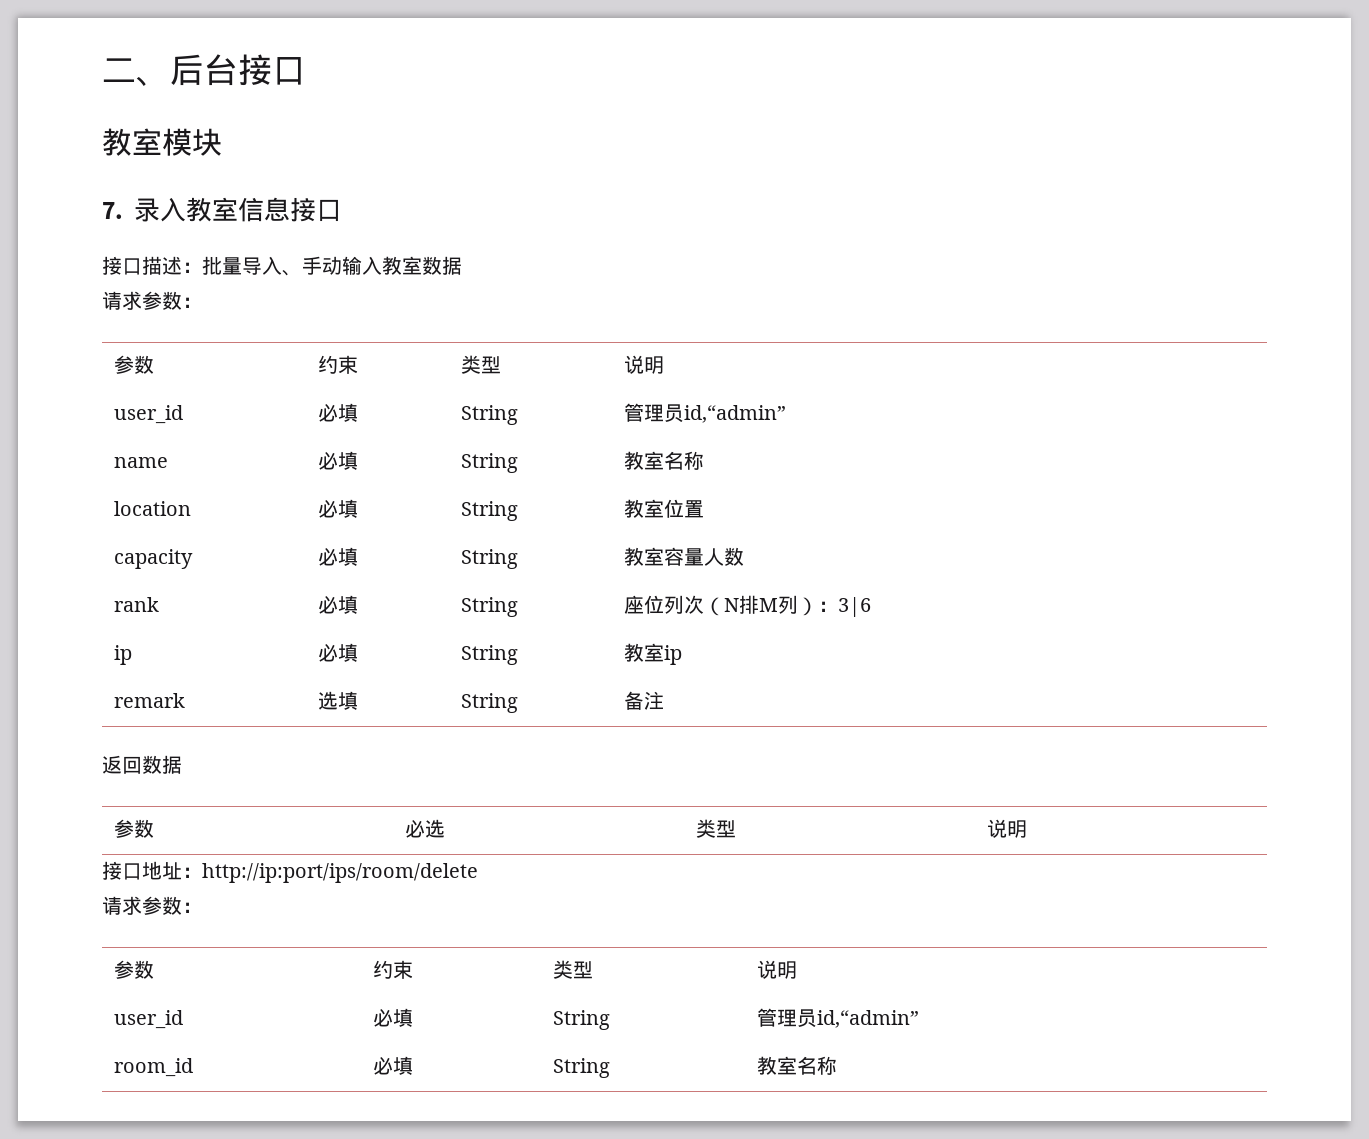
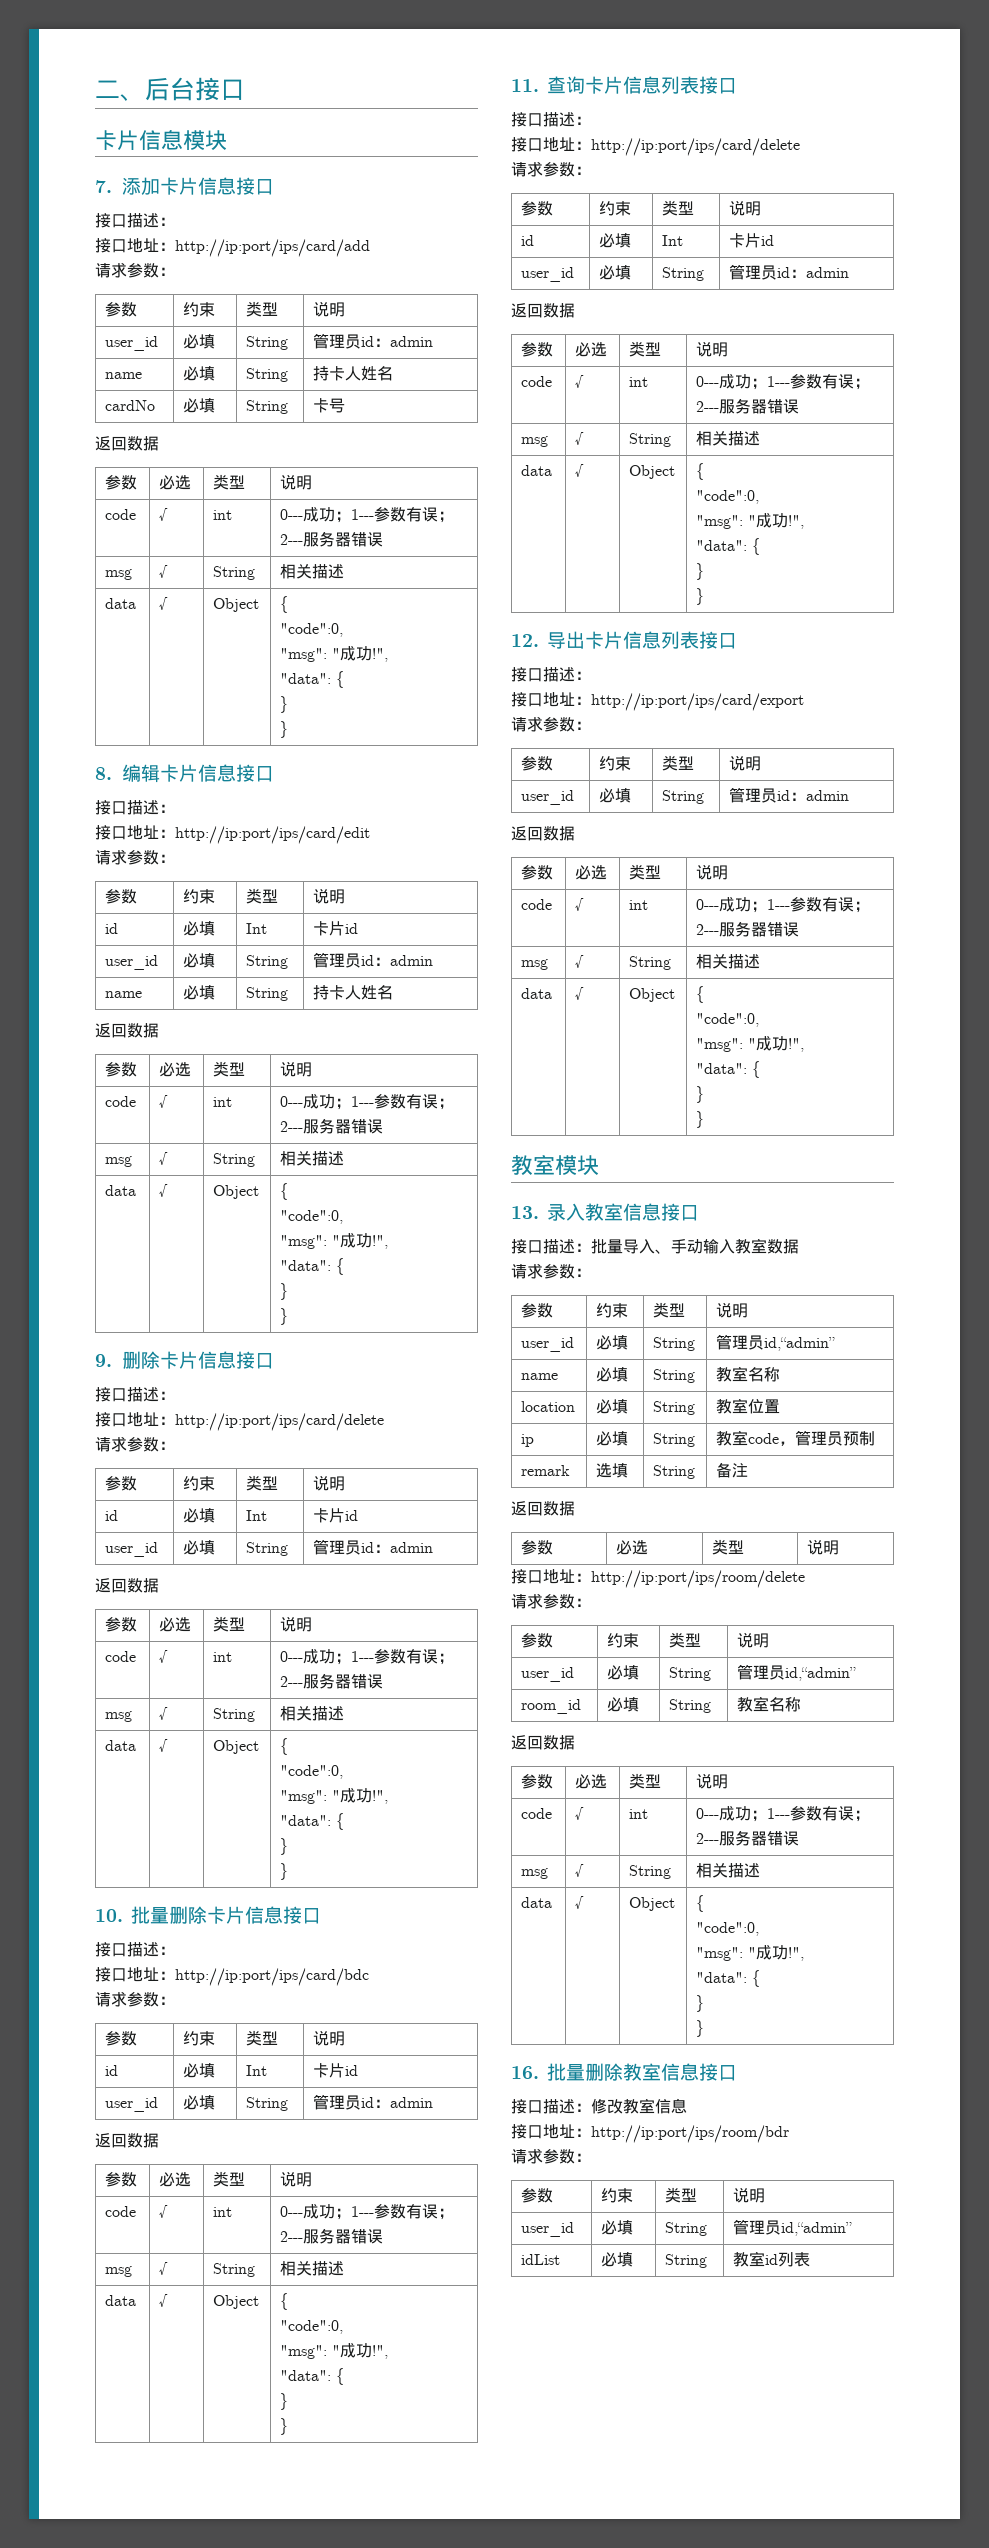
(306, 71) none -> [95,129,227,150] [95,177,275,195] [95,213,175,228] [95,238,370,257] [95,262,175,278] [105,302,138,317] [183,302,216,317] [246,301,279,317] [313,301,346,317] [105,336,159,351] [183,334,216,349] [246,336,289,350] [313,333,434,349] [105,372,143,379] [183,366,216,381] [246,368,289,382] [313,366,394,381] [105,400,156,411] [183,398,216,413] [246,400,289,414] [313,398,346,413] [95,436,159,451] [105,475,138,490] [159,475,192,490] [213,474,246,490] [280,474,313,490] [105,509,137,520] [159,508,169,521] [213,510,233,520] [280,507,455,523] [280,531,384,547] [105,569,133,580] [159,565,169,578] [213,566,256,580] [280,564,345,579] [105,598,137,609] [159,597,169,610] [213,598,260,612] [280,596,289,613] [280,623,344,637] [280,646,389,662] [280,671,345,688] [280,696,289,713] [280,721,289,738] [95,764,275,783] [95,800,175,815] [95,825,370,844] [95,849,175,865] [105,889,138,904] [183,889,216,904] [246,888,279,904] [313,888,346,904] [105,923,119,934] [183,921,216,936] [246,923,268,934] [313,921,359,936] [105,955,159,970] [183,953,216,968] [246,955,289,969] [313,952,434,968] [105,991,143,998] [183,985,216,1000] [246,987,289,1001] [313,985,394,1000] [95,1023,159,1038] [105,1062,138,1077] [159,1062,192,1077] [213,1061,246,1077] [280,1061,313,1077] [105,1096,137,1107] [159,1095,169,1108] [213,1097,233,1107] [280,1094,455,1110] [280,1118,384,1134] [105,1156,133,1167] [159,1152,169,1165] [213,1153,256,1167] [280,1151,345,1166] [105,1185,137,1196] [159,1184,169,1197] [213,1185,260,1199] [280,1183,289,1200] [280,1210,344,1224] [280,1233,389,1249] [280,1258,345,1275] [280,1283,289,1300] [280,1308,289,1325] [95,1351,275,1369] [95,1387,175,1402] [95,1412,384,1431] [95,1436,175,1452] [105,1476,138,1491] [183,1476,216,1491] [246,1475,279,1491] [313,1475,346,1491] [105,1510,119,1521] [183,1508,216,1523] [246,1510,268,1521] [313,1508,359,1523] [105,1542,159,1557] [183,1540,216,1555] [246,1542,289,1556] [313,1539,434,1555] [95,1578,159,1593] [105,1617,138,1632] [159,1617,192,1632] [213,1616,246,1632] [280,1616,313,1632] [105,1651,137,1662] [159,1650,169,1663] [213,1652,233,1662] [280,1649,455,1665] [280,1673,384,1689] [105,1711,133,1722] [159,1707,169,1720] [213,1708,256,1722] [280,1706,345,1721] [105,1740,137,1751] [159,1739,169,1752] [213,1740,260,1754] [280,1738,289,1755] [280,1765,344,1779] [280,1788,389,1804] [280,1813,345,1830] [280,1838,289,1855] [280,1863,289,1880] [95,1906,321,1924] [95,1942,175,1957] [95,1967,369,1986] [95,1991,175,2007] [105,2031,138,2046] [183,2031,216,2046] [246,2030,279,2046] [313,2030,346,2046] [105,2065,119,2076] [183,2063,216,2078] [246,2065,268,2076] [313,2063,359,2078] [105,2097,159,2112] [183,2095,216,2110] [246,2097,289,2111] [313,2094,434,2110] [95,2133,159,2148] [105,2172,138,2187] [159,2172,192,2187] [213,2171,246,2187] [280,2171,313,2187] [105,2206,137,2217] [159,2205,169,2218] [213,2207,233,2217] [280,2204,455,2220] [280,2228,384,2244] [105,2266,133,2277] [159,2262,169,2275] [213,2263,256,2277] [280,2261,345,2276] [105,2295,137,2306] [159,2294,169,2307] [213,2295,260,2309] [280,2293,289,2310] [280,2320,344,2334] [280,2343,389,2359] [280,2368,345,2385] [280,2393,289,2410] [280,2418,289,2435] [511,76,737,94] [511,112,591,127] [511,137,800,156] [511,161,591,177] [521,201,554,216] [599,201,632,216] [662,200,695,216] [729,200,762,216] [521,235,535,246] [599,233,632,248] [662,235,684,246] [729,233,775,248] [521,267,575,282] [599,265,632,280] [662,267,705,281] [729,264,850,280] [511,303,575,318] [521,342,554,357] [575,342,608,357] [629,341,662,357] [696,341,729,357] [521,376,553,387] [575,375,585,388] [629,377,649,387] [696,374,871,390] [696,398,800,414] [521,436,549,447] [575,432,585,445] [629,433,672,447] [696,431,761,446] [521,465,553,476] [575,464,585,477] [629,465,676,479] [696,463,705,480] [696,490,760,504] [696,513,805,529] [696,538,761,555] [696,563,705,580] [696,588,705,605] [511,631,737,649] [511,667,591,682] [511,692,804,711] [511,716,591,732] [521,756,554,771] [599,756,632,771] [662,755,695,771] [729,755,762,771] [521,790,575,805] [599,788,632,803] [662,790,705,804] [729,787,850,803] [511,826,575,841] [521,865,554,880] [575,865,608,880] [629,864,662,880] [696,864,729,880] [521,899,553,910] [575,898,585,911] [629,900,649,910] [696,897,871,913] [696,921,800,937] [521,959,549,970] [575,955,585,968] [629,956,672,970] [696,954,761,969] [521,988,553,999] [575,987,585,1000] [629,988,676,1002] [696,986,705,1003] [696,1013,760,1027] [696,1036,805,1052] [696,1061,761,1078] [696,1086,705,1103] [696,1111,705,1128] // 卡片信息模块 // 7.添加卡片信息接口 // 接口描述： // 接口地址：http://ip:port/ips/card/add // 请求参数： // 参数 | 约束 | 类型 | 说明 // user_id | 必填 | String | 管理员id：admin // name | 必填 | String | 持卡人姓名 // cardNo | 必填 | String | 卡号 // 返回数据 // 参数 | 必选 | 类型 | 说明 // code | √ | int | 0---成功；1---参数有误；2---服务器错误 // msg | √ | String | 相关描述 // data | √ | Object | { // "code":0, // "msg": "成功!", // "data": { // } // } // 8.编辑卡片信息接口 // 接口描述： // 接口地址：http://ip:port/ips/card/edit // 请求参数： // 参数 | 约束 | 类型 | 说明 // id | 必填 | Int | 卡片id // user_id | 必填 | String | 管理员id：admin // name | 必填 | String | 持卡人姓名 // 返回数据 // 参数 | 必选 | 类型 | 说明 // code | √ | int | 0---成功；1---参数有误；2---服务器错误 // msg | √ | String | 相关描述 // data | √ | Object | { // "code":0, // "msg": "成功!", // "data": { // } // } // 9.删除卡片信息接口 // 接口描述： // 接口地址：http://ip:port/ips/card/delete // 请求参数： // 参数 | 约束 | 类型 | 说明 // id | 必填 | Int | 卡片id // user_id | 必填 | String | 管理员id：admin // 返回数据 // 参数 | 必选 | 类型 | 说明 // code | √ | int | 0---成功；1---参数有误；2---服务器错误 // msg | √ | String | 相关描述 // data | √ | Object | { // "code":0, // "msg": "成功!", // "data": { // } // } // 10.批量删除卡片信息接口 // 接口描述： // 接口地址：http://ip:port/ips/card/bdc // 请求参数： // 参数 | 约束 | 类型 | 说明 // id | 必填 | Int | 卡片id // user_id | 必填 | String | 管理员id：admin // 返回数据 // 参数 | 必选 | 类型 | 说明 // code | √ | int | 0---成功；1---参数有误；2---服务器错误 // msg | √ | String | 相关描述 // data | √ | Object | { // "code":0, // "msg": "成功!", // "data": { // } // } // 11.查询卡片信息列表接口 // 接口描述： // 接口地址：http://ip:port/ips/card/delete // 请求参数： // 参数 | 约束 | 类型 | 说明 // id | 必填 | Int | 卡片id // user_id | 必填 | String | 管理员id：admin // 返回数据 // 参数 | 必选 | 类型 | 说明 // code | √ | int | 0---成功；1---参数有误；2---服务器错误 // msg | √ | String | 相关描述 // data | √ | Object | { // "code":0, // "msg": "成功!", // "data": { // } // } // 12.导出卡片信息列表接口 // 接口描述： // 接口地址：http://ip:port/ips/card/export // 请求参数： // 参数 | 约束 | 类型 | 说明 // user_id | 必填 | String | 管理员id：admin // 返回数据 // 参数 | 必选 | 类型 | 说明 // code | √ | int | 0---成功；1---参数有误；2---服务器错误 // msg | √ | String | 相关描述 // data | √ | Object | { // "code":0, // "msg": "成功!", // "data": { // } // }
[102,202,123,219] 7. -> [511,1206,539,1219] 13.
[113,549,193,569] [317,547,358,566] [460,549,518,569] [623,547,744,566] [113,597,159,612] [317,595,358,614] [460,597,518,617] [623,595,871,617] // capacity | 必填 | String | 教室容量人数 // rank | 必填 | String | 座位列次（N排M列）：3|6 -> (781, 1406) none
[663,645,682,665] ip -> [748,1430,876,1446] code，管理员预制
(837, 1065) none -> [511,1735,575,1750] [521,1774,554,1789] [575,1774,608,1789] [629,1773,662,1789] [696,1773,729,1789] [521,1808,553,1819] [575,1807,585,1820] [629,1809,649,1819] [696,1806,871,1822] [696,1830,800,1846] [521,1868,549,1879] [575,1864,585,1877] [629,1865,672,1879] [696,1863,761,1878] [521,1897,553,1908] [575,1896,585,1909] [629,1897,676,1911] [696,1895,705,1912] [696,1922,760,1936] [696,1945,805,1961] [696,1970,761,1987] [696,1995,705,2012] [696,2020,705,2037] [511,2063,737,2081] [511,2098,687,2114] [511,2124,789,2143] [511,2148,591,2164] [521,2188,554,2203] [601,2188,634,2203] [665,2187,698,2203] [733,2187,766,2203] [521,2222,575,2237] [601,2220,634,2235] [665,2222,708,2236] [733,2219,853,2236] [521,2254,561,2265] [601,2252,634,2267] [665,2254,708,2268] [733,2251,811,2267] // 返回数据 // 参数 | 必选 | 类型 | 说明 // code | √ | int | 0---成功；1---参数有误；2---服务器错误 // msg | √ | String | 相关描述 // data | √ | Object | { // "code":0, // "msg": "成功!", // "data": { // } // } // 16.批量删除教室信息接口 // 接口描述：修改教室信息 // 接口地址：http://ip:port/ips/room/bdr // 请求参数： // 参数 | 约束 | 类型 | 说明 // user_id | 必填 | String | 管理员id,“admin” // idList | 必填 | String | 教室id列表

